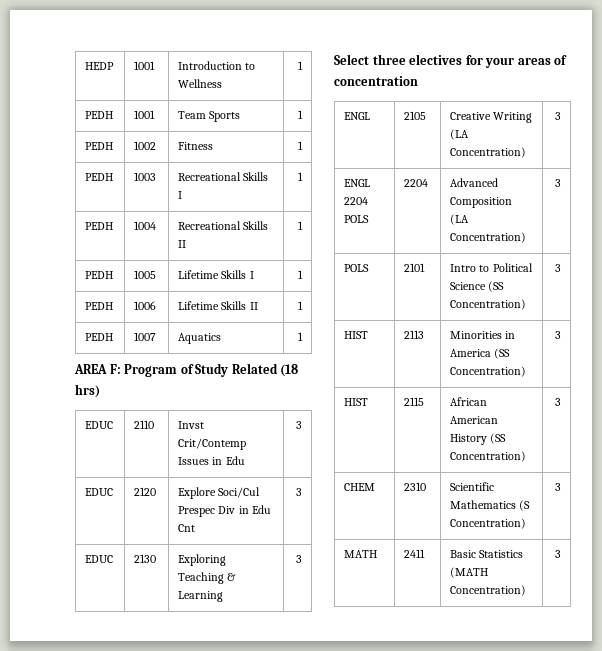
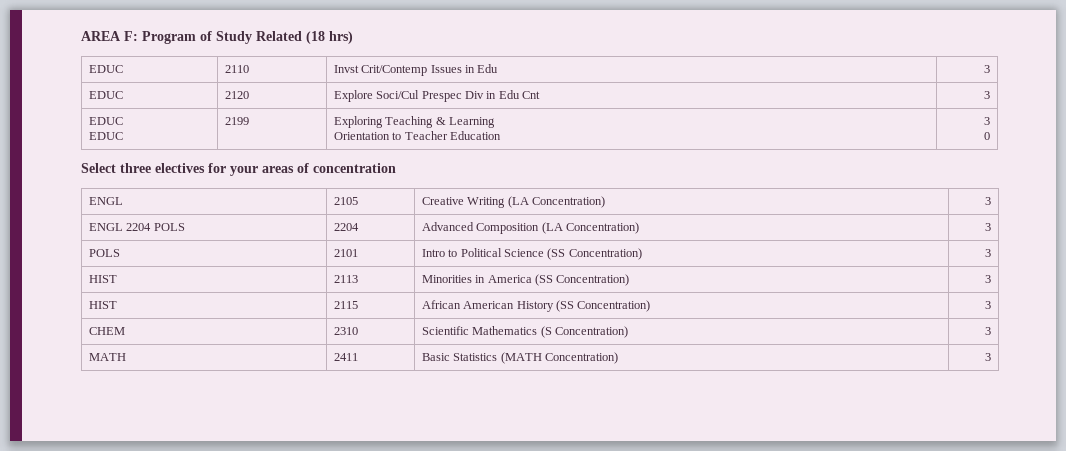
[85,62,115,70] [134,61,156,70] [178,61,256,70] [178,79,223,88] [297,61,303,70] [85,111,114,119] [134,110,156,119] [178,111,241,122] [297,110,303,119] [85,142,114,150] [134,141,157,150] [178,142,214,150] [297,141,303,150] [85,173,114,181] [134,172,157,181] [178,172,269,181] [178,191,183,199] [297,172,303,181] [85,222,114,230] [134,221,157,230] [178,221,269,230] [178,240,187,248] [297,221,303,230] [85,271,114,279] [134,270,157,279] [178,270,254,279] [297,270,303,279] [85,302,114,310] [134,301,157,310] [178,301,258,310] [297,301,303,310] [85,333,114,341] [134,332,157,341] [178,333,222,344] [297,332,303,341] HEDP | 1001 | Introduction to Wellness | 1 // PEDH | 1001 | Team Sports | 1 // PEDH | 1002 | Fitness | 1 // PEDH | 1003 | Recreational Skills I | 1 // PEDH | 1004 | Recreational Skills II | 1 // PEDH | 1005 | Lifetime Skills I | 1 // PEDH | 1006 | Lifetime Skills II | 1 // PEDH | 1007 | Aquatics | 1 // -> (81, 36) none
[134,554,157,563] | 2130 -> [88,132,123,140] [224,117,249,125] // EDUC | 2199
[295,555,302,563] | 3 -> [333,131,502,140] [984,117,991,125] [984,132,991,140] // Orientation to Teacher Education | 3 // 0

